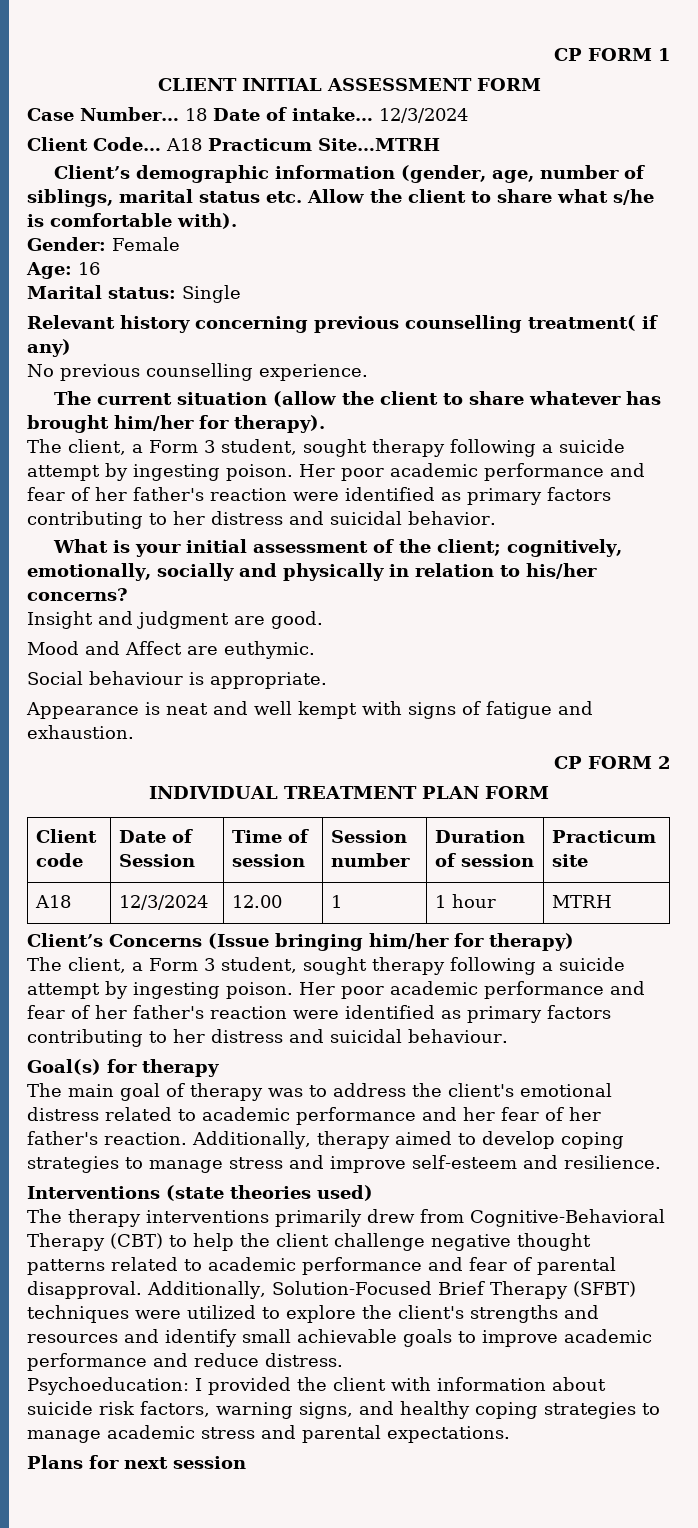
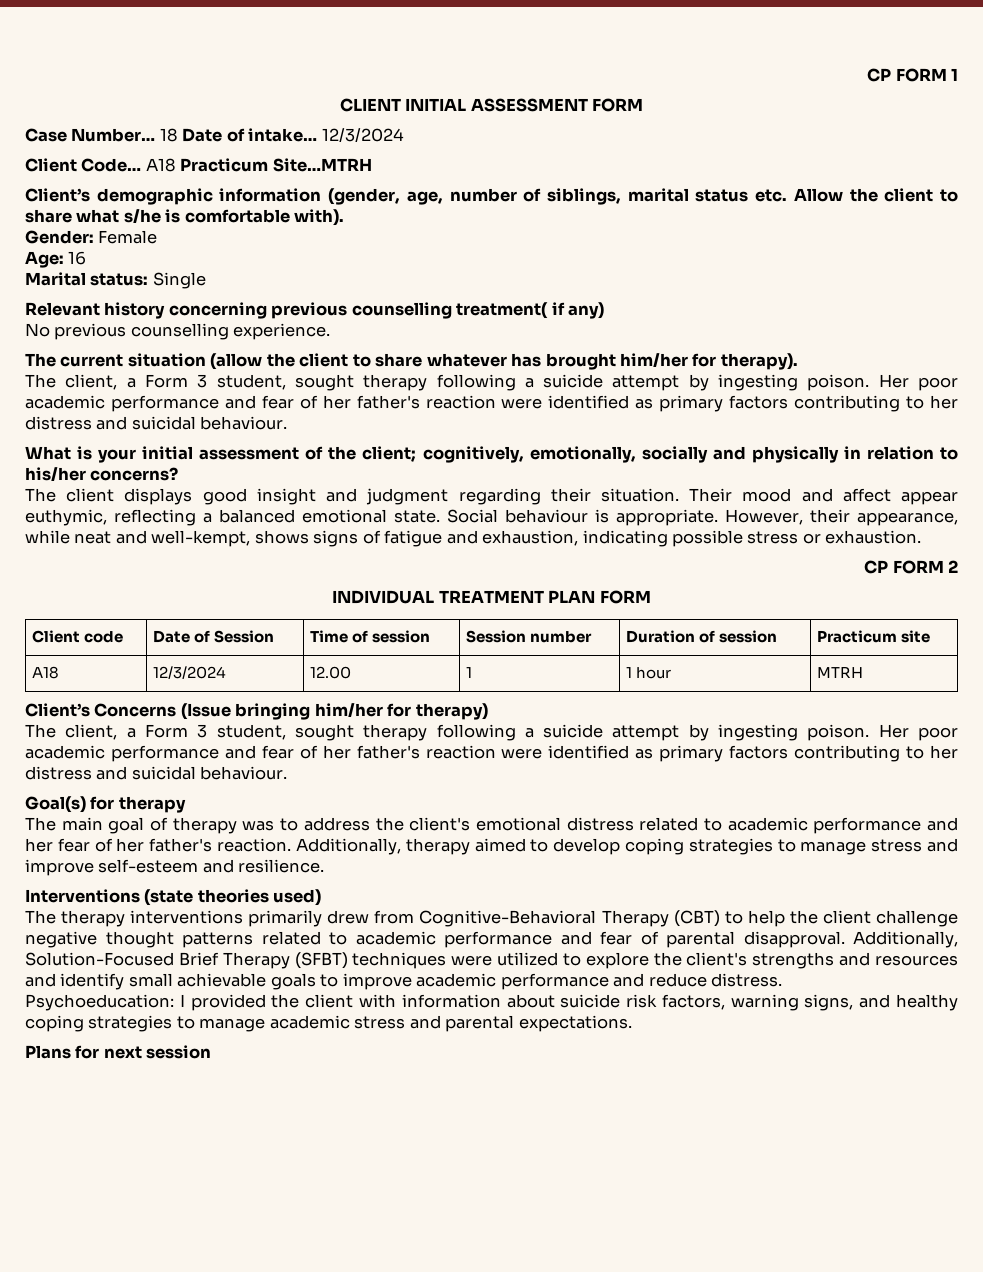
[408,511,496,525] behavior. -> [200,416,288,430] behaviour.
[27,611,323,629] [27,641,315,659] [27,671,327,689] [26,701,593,719] Insight and judgment are good. // Mood and Affect are euthymic. // Social behaviour is appropriate. // Appearance is neat and well kempt with signs of fatigue and -> [25,488,958,505] [25,509,958,526] [25,530,821,547] The client displays good insight and judgment regarding their situation. Their mood and affect appear euthymic, reflecting a balanced emotional state. Social behaviour is appropriate. However, their appearance, while neat and well-kempt, shows signs of fatigue and exhaustion, indicating possible stress or

